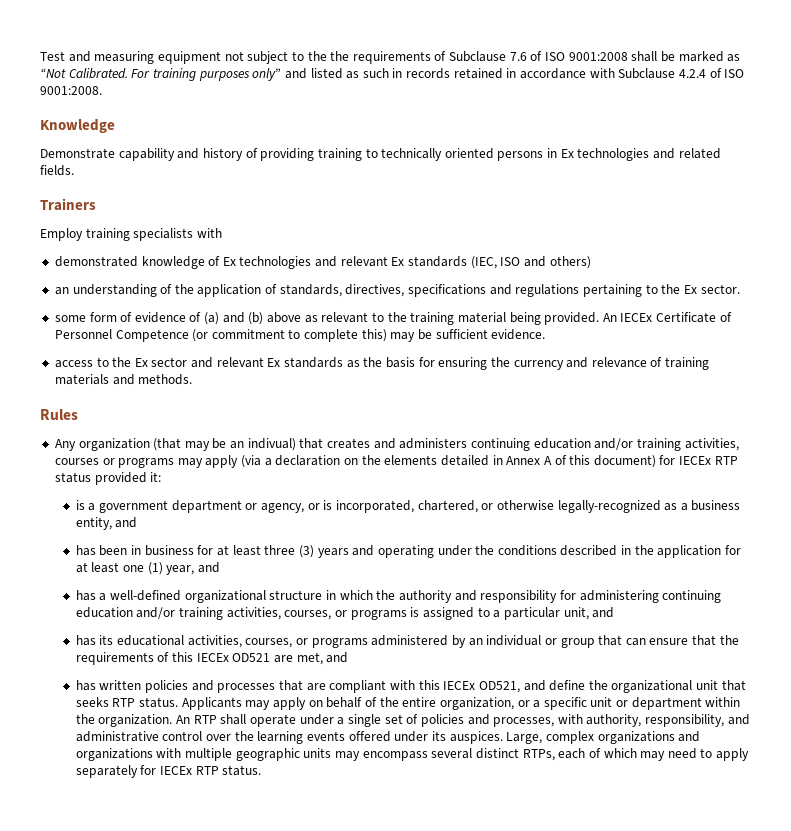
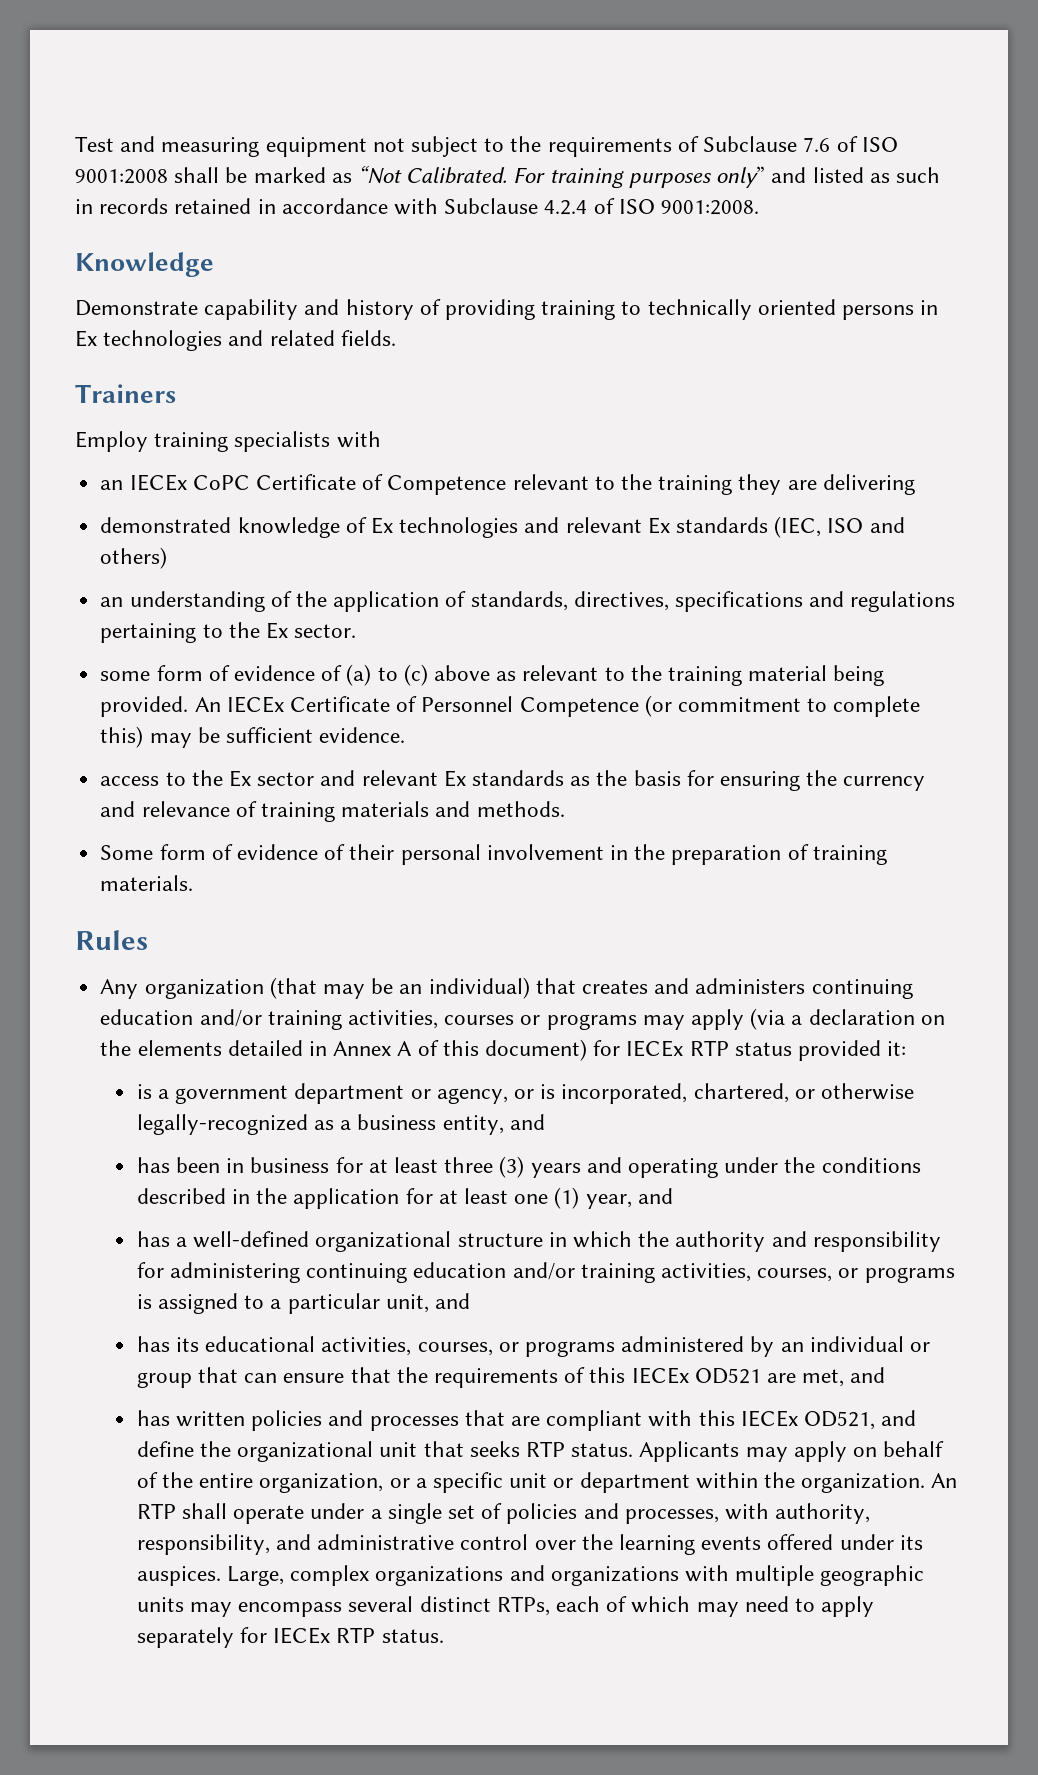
[330,51,350,61] the -> (542, 144) none
(222, 233) none -> [100,474,915,495] // an IECEx CoPC Certificate of Competence relevant to the training they are delivering
[222,312,264,325] and (b) -> [377,664,428,686] to (c)
(193, 379) none -> [100,844,887,865] [100,875,194,891] // Some form of evidence of their personal involvement in the preparation of training materials.
[247,438,296,451] indivual) -> [428,977,530,999] individual)

